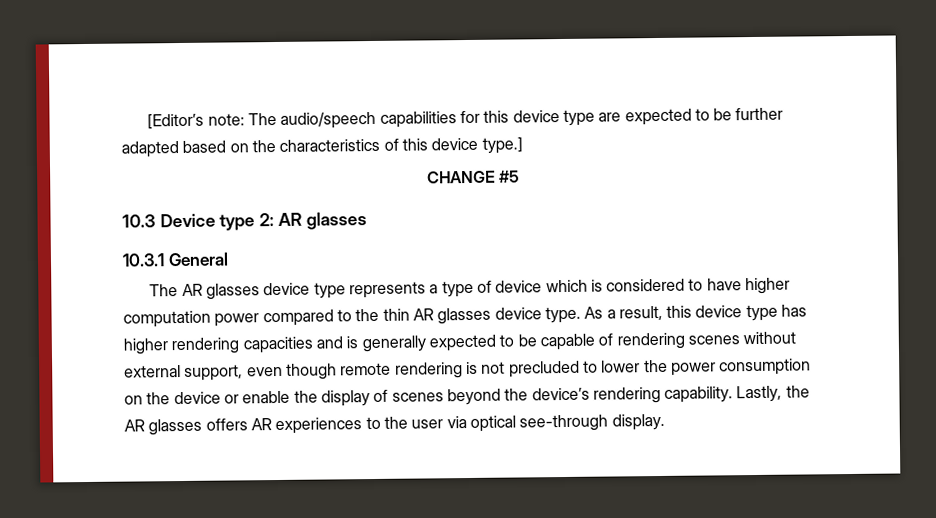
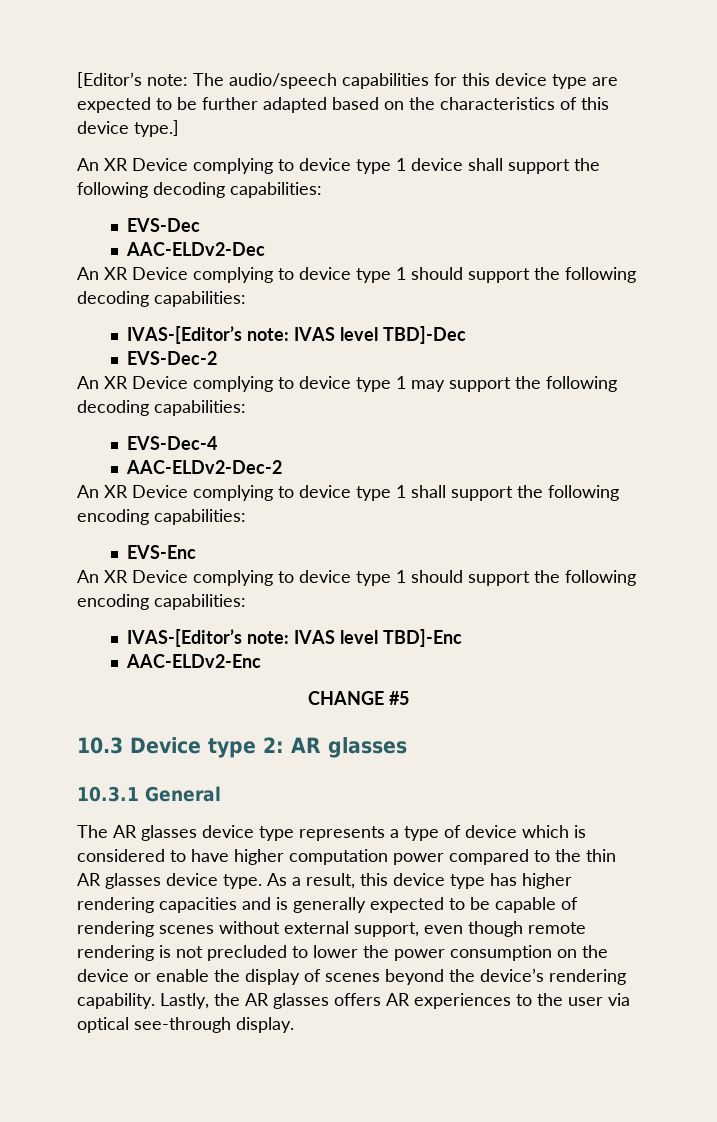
(523, 145) none -> [77,158,600,174] [77,182,322,198] [127,218,201,232] [126,242,266,256] [77,267,636,283] [77,291,246,307] [127,326,467,344] [127,351,218,365] [77,376,617,392] [77,400,246,416] [127,436,218,450] [126,460,283,474] [77,485,619,501] [77,509,246,525] [127,545,197,559] [77,570,636,586] [77,594,246,610] [127,629,463,647] [126,654,262,668] // An XR Device complying to device type 1 device shall support the following decoding capabilities: // EVS-Dec // AAC-ELDv2-Dec // An XR Device complying to device type 1 should support the following decoding capabilities: // IVAS-[Editor’s note: IVAS level TBD]-Dec // EVS-Dec-2 // An XR Device complying to device type 1 may support the following decoding capabilities: // EVS-Dec-4 // AAC-ELDv2-Dec-2 // An XR Device complying to device type 1 shall support the following encoding capabilities: // EVS-Enc // An XR Device complying to device type 1 should support the following encoding capabilities: // IVAS-[Editor’s note: IVAS level TBD]-Enc // AAC-ELDv2-Enc

